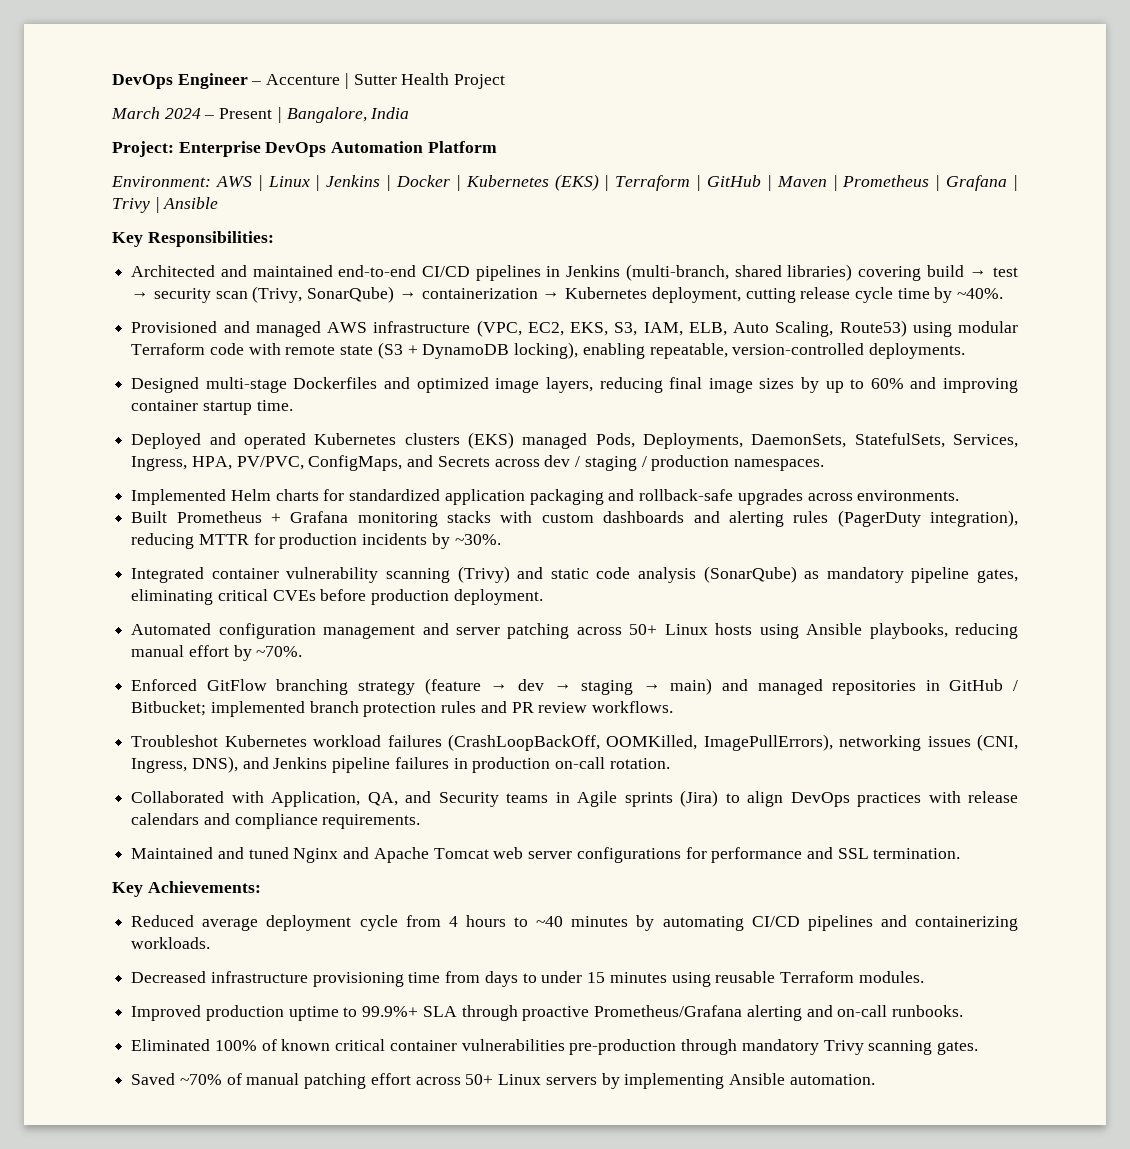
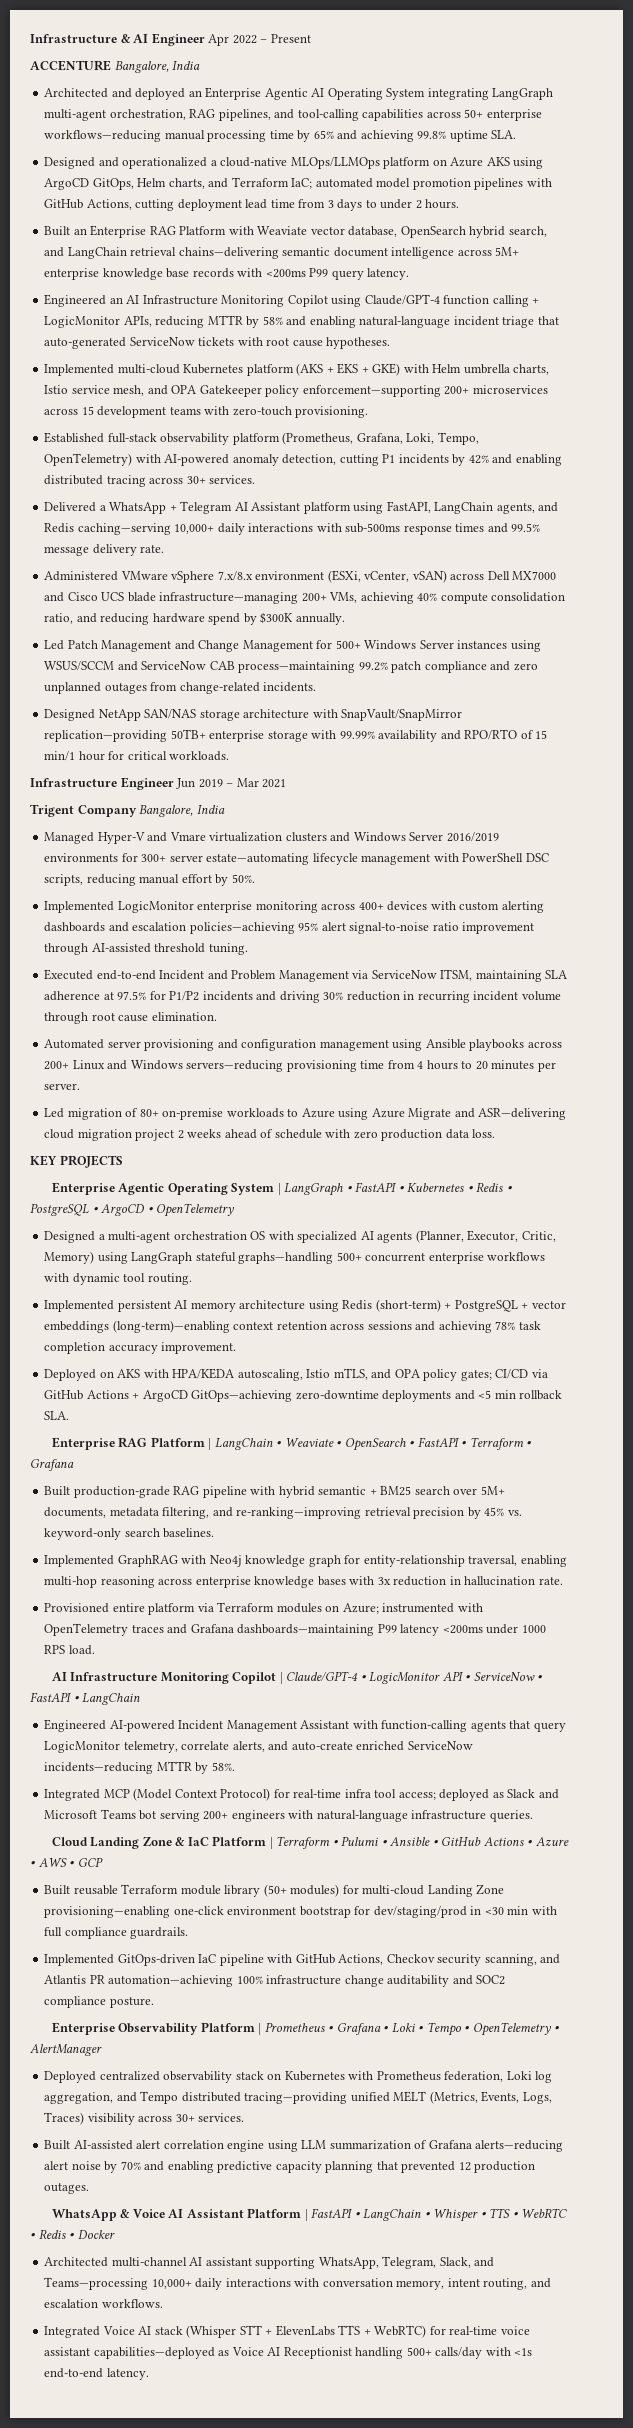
[112,73,506,89] [111,107,201,119] DevOps Engineer – Accenture | Sutter Health Project // March 2024 -> [30,33,257,46] Infrastructure & AI Engineer Apr 2022
[276,107,410,123] [112,141,497,157] [111,174,1019,191] [112,197,219,213] [112,231,274,247] [131,264,1018,281] [131,286,1004,303] [131,320,1018,337] [131,342,965,359] [131,377,1018,393] [131,400,293,415] [131,432,1019,449] [131,455,824,471] [131,489,960,505] [131,510,1019,527] [131,533,501,549] [131,566,1018,583] [131,589,543,605] [131,623,1019,639] [131,645,303,661] [131,678,1018,695] [131,701,674,717] [131,734,1018,751] [131,756,670,773] [131,790,1018,807] [131,813,421,829] [131,847,961,863] [112,881,261,897] [131,915,1019,931] [131,937,211,949] [131,971,924,987] [131,1005,963,1021] [131,1039,978,1055] [131,1073,875,1089] | Bangalore, India // Project: Enterprise DevOps Automation Platform // Environment: AWS | Linux | Jenkins | Docker | Kubernetes (EKS) | Terraform | GitHub | Maven | Prometheus | Grafana | Trivy | Ansible // Key Responsibilities: // Architected and maintained end-to-end CI/CD pipelines in Jenkins (multi-branch, shared libraries) covering build → test → security scan (Trivy, SonarQube) → containerization → Kubernetes deployment, cutting release cycle time by ~40%. // Provisioned and managed AWS infrastructure (VPC, EC2, EKS, S3, IAM, ELB, Auto Scaling, Route53) using modular Terraform code with remote state (S3 + DynamoDB locking), enabling repeatable, version-controlled deployments. // Designed multi-stage Dockerfiles and optimized image layers, reducing final image sizes by up to 60% and improving container startup time. // Deployed and operated Kubernetes clusters (EKS) managed Pods, Deployments, DaemonSets, StatefulSets, Services, Ingress, HPA, PV/PVC, ConfigMaps, and Secrets across dev / staging / production namespaces. // Implemented Helm charts for standardized application packaging and rollback-safe upgrades across environments. // Built Prometheus + Grafana monitoring stacks with custom dashboards and alerting rules (PagerDuty integration), reducing MTTR for production incidents by ~30%. // Integrated container vulnerability scanning (Trivy) and static code analysis (SonarQube) as mandatory pipeline gates, eliminating critical CVEs before production deployment. // Automated configuration management and server patching across 50+ Linux hosts using Ansible playbooks, reducing manual effort by ~70%. // Enforced GitFlow branching strategy (feature → dev → staging → main) and managed repositories in GitHub / Bitbucket; implemented branch protection rules and PR review workflows. // Troubleshot Kubernetes workload failures (CrashLoopBackOff, OOMKilled, ImagePullErrors), networking issues (CNI, Ingress, DNS), and Jenkins pipeline failures in production on-call rotation. // Collaborated with Application, QA, and Security teams in Agile sprints (Jira) to align DevOps practices with release calendars and compliance requirements. // Maintained and tuned Nginx and Apache Tomcat web server configurations for performance and SSL termination. // Key Achievements: // Reduced average deployment cycle from 4 hours to ~40 minutes by automating CI/CD pipelines and containerizing workloads. // Decreased infrastructure provisioning time from days to under 15 minutes using reusable Terraform modules. // Improved production uptime to 99.9%+ SLA through proactive Prometheus/Grafana alerting and on-call runbooks. // Eliminated 100% of known critical container vulnerabilities pre-production through mandatory Trivy scanning gates. // Saved ~70% of manual patching effort across 50+ Linux servers by implementing Ansible automation. -> [30,60,201,73] [44,87,554,100] [44,109,542,121] [44,130,517,142] [44,157,544,169] [44,177,552,190] [44,199,460,211] [44,225,547,238] [44,247,520,259] [44,268,410,280] [44,294,540,307] [44,315,559,328] [44,337,391,349] [44,363,550,376] [44,385,548,397] [44,406,369,418] [44,432,479,445] [44,453,562,466] [44,475,256,487] [44,501,559,514] [44,523,541,535] [44,544,165,556] [44,570,557,583] [44,592,566,604] [44,612,345,625] [44,640,541,652] [44,661,538,673] [44,682,317,694] [44,709,463,721] [44,729,548,742] [44,751,230,761] [30,777,287,790] [30,804,225,817] [44,832,499,844] [44,853,549,865] [44,874,255,886] [44,901,544,913] [44,922,535,934] [44,943,248,955] [44,969,568,982] [44,991,561,1003] [44,1012,217,1024] [44,1039,562,1051] [44,1060,556,1072] [44,1083,81,1090] [44,1108,567,1120] [44,1129,496,1141] [30,1155,123,1168] [51,1182,512,1196] [30,1203,236,1217] [44,1230,556,1243] [44,1251,546,1264] [44,1273,192,1285] [44,1299,566,1312] [44,1320,541,1333] [44,1342,237,1354] [44,1368,548,1381] [44,1390,563,1402] [44,1411,70,1420] [51,1437,532,1451] [30,1459,74,1471] [44,1486,505,1498] [44,1507,522,1519] [44,1528,215,1540] [44,1555,567,1567] [44,1576,563,1588] [44,1602,483,1615] [44,1623,546,1636] [44,1645,95,1655] [51,1671,543,1684] [30,1692,141,1705] [44,1719,566,1732] [44,1741,473,1753] [44,1761,235,1774] [44,1788,559,1801] [44,1809,533,1822] [51,1836,569,1849] [30,1857,103,1867] [44,1884,505,1897] [44,1906,557,1918] [44,1927,189,1939] [44,1954,561,1966] [44,1975,506,1987] [44,1996,154,2008] [51,2022,560,2036] [30,2044,102,2056] [44,2071,553,2083] [44,2091,552,2104] [44,2112,245,2125] [44,2140,564,2152] [44,2161,536,2173] [44,2183,90,2194] [51,2208,568,2222] [30,2229,115,2239] [44,2256,495,2269] [44,2277,551,2290] [44,2299,163,2308] [44,2325,530,2338] [44,2347,533,2359] [44,2368,149,2380] // ACCENTURE Bangalore, India // Architected and deployed an Enterprise Agentic AI Operating System integrating LangGraph multi-agent orchestration, RAG pipelines, and tool-calling capabilities across 50+ enterprise workflows—reducing manual processing time by 65% and achieving 99.8% uptime SLA. // Designed and operationalized a cloud-native MLOps/LLMOps platform on Azure AKS using ArgoCD GitOps, Helm charts, and Terraform IaC; automated model promotion pipelines with GitHub Actions, cutting deployment lead time from 3 days to under 2 hours. // Built an Enterprise RAG Platform with Weaviate vector database, OpenSearch hybrid search, and LangChain retrieval chains—delivering semantic document intelligence across 5M+ enterprise knowledge base records with <200ms P99 query latency. // Engineered an AI Infrastructure Monitoring Copilot using Claude/GPT-4 function calling + LogicMonitor APIs, reducing MTTR by 58% and enabling natural-language incident triage that auto-generated ServiceNow tickets with root cause hypotheses. // Implemented multi-cloud Kubernetes platform (AKS + EKS + GKE) with Helm umbrella charts, Istio service mesh, and OPA Gatekeeper policy enforcement—supporting 200+ microservices across 15 development teams with zero-touch provisioning. // Established full-stack observability platform (Prometheus, Grafana, Loki, Tempo, OpenTelemetry) with AI-powered anomaly detection, cutting P1 incidents by 42% and enabling distributed tracing across 30+ services. // Delivered a WhatsApp + Telegram AI Assistant platform using FastAPI, LangChain agents, and Redis caching—serving 10,000+ daily interactions with sub-500ms response times and 99.5% message delivery rate. // Administered VMware vSphere 7.x/8.x environment (ESXi, vCenter, vSAN) across Dell MX7000 and Cisco UCS blade infrastructure—managing 200+ VMs, achieving 40% compute consolidation ratio, and reducing hardware spend by $300K annually. // Led Patch Management and Change Management for 500+ Windows Server instances using WSUS/SCCM and ServiceNow CAB process—maintaining 99.2% patch compliance and zero unplanned outages from change-related incidents. // Designed NetApp SAN/NAS storage architecture with SnapVault/SnapMirror replication—providing 50TB+ enterprise storage with 99.99% availability and RPO/RTO of 15 min/1 hour for critical workloads. // Infrastructure Engineer Jun 2019 – Mar 2021 // Trigent Company Bangalore, India // Managed Hyper-V and Vmare virtualization clusters and Windows Server 2016/2019 environments for 300+ server estate—automating lifecycle management with PowerShell DSC scripts, reducing manual effort by 50%. // Implemented LogicMonitor enterprise monitoring across 400+ devices with custom alerting dashboards and escalation policies—achieving 95% alert signal-to-noise ratio improvement through AI-assisted threshold tuning. // Executed end-to-end Incident and Problem Management via ServiceNow ITSM, maintaining SLA adherence at 97.5% for P1/P2 incidents and driving 30% reduction in recurring incident volume through root cause elimination. // Automated server provisioning and configuration management using Ansible playbooks across 200+ Linux and Windows servers—reducing provisioning time from 4 hours to 20 minutes per server. // Led migration of 80+ on-premise workloads to Azure using Azure Migrate and ASR—delivering cloud migration project 2 weeks ahead of schedule with zero production data loss. // KEY PROJECTS // Enterprise Agentic Operating System | LangGraph • FastAPI • Kubernetes • Redis • PostgreSQL • ArgoCD • OpenTelemetry // Designed a multi-agent orchestration OS with specialized AI agents (Planner, Executor, Critic, Memory) using LangGraph stateful graphs—handling 500+ concurrent enterprise workflows with dynamic tool routing. // Implemented persistent AI memory architecture using Redis (short-term) + PostgreSQL + vector embeddings (long-term)—enabling context retention across sessions and achieving 78% task completion accuracy improvement. // Deployed on AKS with HPA/KEDA autoscaling, Istio mTLS, and OPA policy gates; CI/CD via GitHub Actions + ArgoCD GitOps—achieving zero-downtime deployments and <5 min rollback SLA. // Enterprise RAG Platform | LangChain • Weaviate • OpenSearch • FastAPI • Terraform • Grafana // Built production-grade RAG pipeline with hybrid semantic + BM25 search over 5M+ documents, metadata filtering, and re-ranking—improving retrieval precision by 45% vs. keyword-only search baselines. // Implemented GraphRAG with Neo4j knowledge graph for entity-relationship traversal, enabling multi-hop reasoning across enterprise knowledge bases with 3x reduction in hallucination rate. // Provisioned entire platform via Terraform modules on Azure; instrumented with OpenTelemetry traces and Grafana dashboards—maintaining P99 latency <200ms under 1000 RPS load. // AI Infrastructure Monitoring Copilot | Claude/GPT-4 • LogicMonitor API • ServiceNow • FastAPI • LangChain // Engineered AI-powered Incident Management Assistant with function-calling agents that query LogicMonitor telemetry, correlate alerts, and auto-create enriched ServiceNow incidents—reducing MTTR by 58%. // Integrated MCP (Model Context Protocol) for real-time infra tool access; deployed as Slack and Microsoft Teams bot serving 200+ engineers with natural-language infrastructure queries. // Cloud Landing Zone & IaC Platform | Terraform • Pulumi • Ansible • GitHub Actions • Azure • AWS • GCP // Built reusable Terraform module library (50+ modules) for multi-cloud Landing Zone provisioning—enabling one-click environment bootstrap for dev/staging/prod in <30 min with full compliance guardrails. // Implemented GitOps-driven IaC pipeline with GitHub Actions, Checkov security scanning, and Atlantis PR automation—achieving 100% infrastructure change auditability and SOC2 compliance posture. // Enterprise Observability Platform | Prometheus • Grafana • Loki • Tempo • OpenTelemetry • AlertManager // Deployed centralized observability stack on Kubernetes with Prometheus federation, Loki log aggregation, and Tempo distributed tracing—providing unified MELT (Metrics, Events, Logs, Traces) visibility across 30+ services. // Built AI-assisted alert correlation engine using LLM summarization of Grafana alerts—reducing alert noise by 70% and enabling predictive capacity planning that prevented 12 production outages. // WhatsApp & Voice AI Assistant Platform | FastAPI • LangChain • Whisper • TTS • WebRTC • Redis • Docker // Architected multi-channel AI assistant supporting WhatsApp, Telegram, Slack, and Teams—processing 10,000+ daily interactions with conversation memory, intent routing, and escalation workflows. // Integrated Voice AI stack (Whisper STT + ElevenLabs TTS + WebRTC) for real-time voice assistant capabilities—deployed as Voice AI Receptionist handling 500+ calls/day with <1s end-to-end latency.

